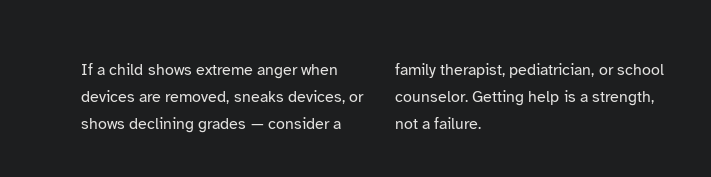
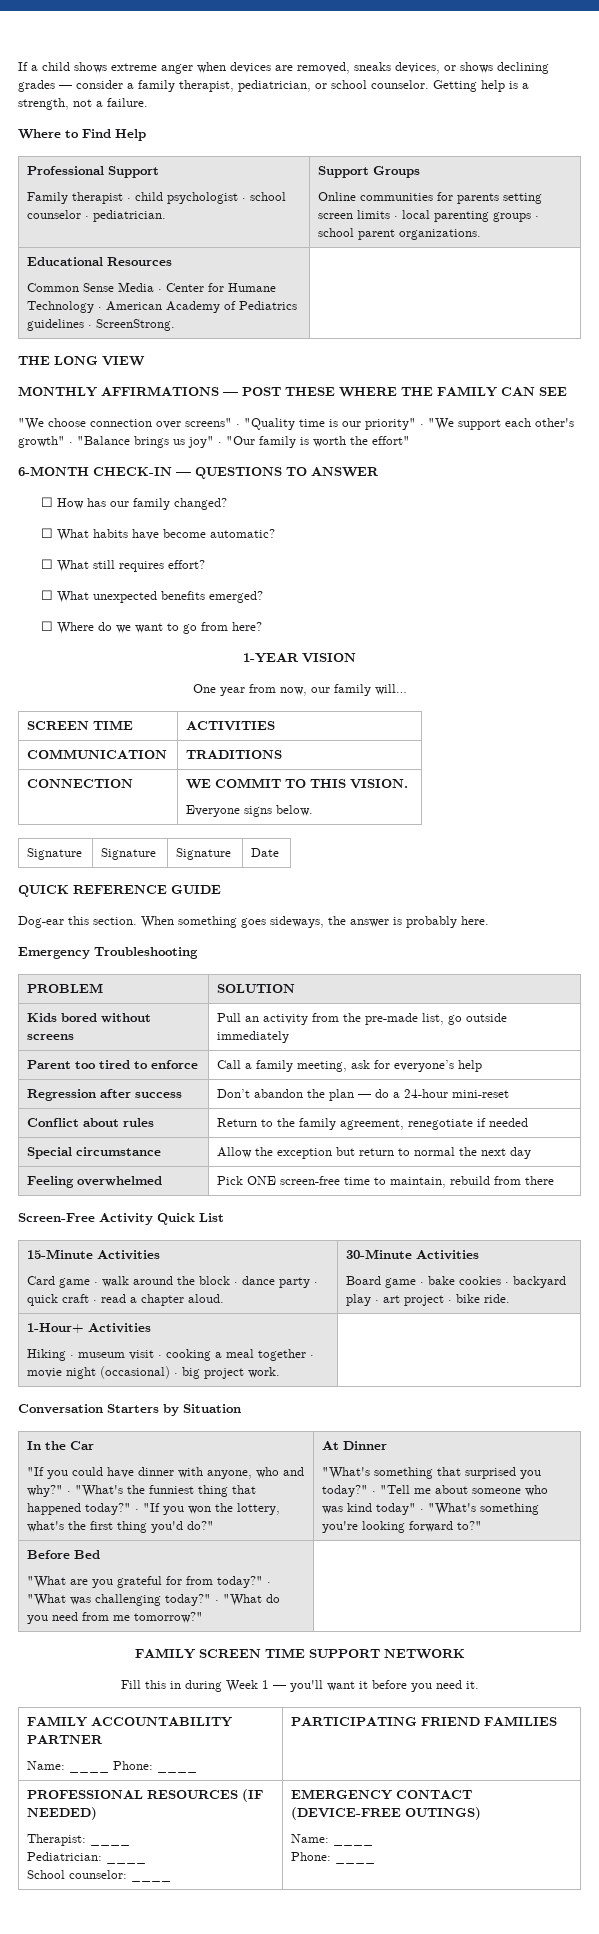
(482, 123) none -> [18,129,146,141] [27,166,160,178] [27,192,287,204] [27,210,167,222] [318,166,421,178] [318,192,543,204] [318,210,540,222] [318,228,482,240] [27,257,173,266] [27,282,277,292] [27,301,298,313] [27,319,176,331] [18,356,145,366] [18,386,567,397] [18,418,574,430] [18,436,410,448] [18,466,379,479] [41,497,228,510] [41,528,276,541] [41,559,206,572] [41,590,264,603] [41,621,263,634] [243,653,356,663] [192,684,407,696] [27,720,134,730] [186,721,276,731] [27,749,168,759] [186,750,283,759] [27,779,134,788] [186,778,409,789] [186,805,314,817] [27,848,83,860] [101,848,157,860] [176,848,232,860] [251,848,280,857] [18,885,221,897] [18,916,489,928] [18,947,198,959] [27,983,104,993] [217,984,296,993] [27,1013,152,1023] [27,1034,75,1040] [217,1013,508,1025] [217,1031,290,1043] [27,1060,199,1069] [217,1060,483,1072] [27,1089,183,1101] [217,1089,510,1101] [27,1118,155,1127] [217,1118,529,1130] [27,1147,162,1159] [217,1147,532,1159] [27,1176,163,1188] [217,1176,555,1188] [18,1213,224,1225] [27,1249,161,1260] [27,1276,319,1288] [27,1294,225,1306] [346,1249,480,1260] [346,1276,567,1288] [346,1294,511,1306] [27,1323,152,1333] [27,1349,315,1361] [27,1366,281,1379] [18,1404,241,1416] [27,1441,95,1450] [27,1467,305,1479] [27,1485,257,1497] [27,1503,281,1515] [27,1521,215,1533] [322,1441,388,1450] [322,1467,542,1479] [322,1485,549,1497] [322,1503,540,1515] [322,1521,483,1533] [27,1550,101,1559] [27,1576,272,1588] [27,1594,281,1606] [27,1612,204,1624] [134,1648,465,1659] [120,1680,479,1692] [27,1716,234,1727] [27,1735,104,1744] [27,1761,66,1770] [69,1770,110,1773] [113,1761,154,1770] [157,1770,198,1773] [291,1716,558,1726] [27,1789,264,1802] [27,1807,98,1820] [27,1834,131,1846] [27,1852,103,1861] [106,1861,147,1864] [27,1870,128,1879] [131,1879,172,1882] [291,1789,473,1800] [291,1807,482,1820] [291,1834,330,1843] [333,1843,374,1846] [291,1852,332,1861] [335,1861,376,1864] // Where to Find Help // Professional Support // Family therapist · child psychologist · school counselor · pediatrician. | Support Groups // Online communities for parents setting screen limits · local parenting groups · school parent organizations. // Educational Resources // Common Sense Media · Center for Humane Technology · American Academy of Pediatrics guidelines · ScreenStrong. | // THE LONG VIEW // MONTHLY AFFIRMATIONS — POST THESE WHERE THE FAMILY CAN SEE // "We choose connection over screens" · "Quality time is our priority" · "We support each other's growth" · "Balance brings us joy" · "Our family is worth the effort" // 6-MONTH CHECK-IN — QUESTIONS TO ANSWER // ☐ How has our family changed? // ☐ What habits have become automatic? // ☐ What still requires effort? // ☐ What unexpected benefits emerged? // ☐ Where do we want to go from here? // 1-YEAR VISION // One year from now, our family will… // SCREEN TIME | ACTIVITIES // COMMUNICATION | TRADITIONS // CONNECTION | WE COMMIT TO THIS VISION. // Everyone signs below. // Signature | Signature | Signature | Date // QUICK REFERENCE GUIDE // Dog-ear this section. When something goes sideways, the answer is probably here. // Emergency Troubleshooting // PROBLEM | SOLUTION // Kids bored without screens | Pull an activity from the pre-made list, go outside immediately // Parent too tired to enforce | Call a family meeting, ask for everyone’s help // Regression after success | Don’t abandon the plan — do a 24-hour mini-reset // Conflict about rules | Return to the family agreement, renegotiate if needed // Special circumstance | Allow the exception but return to normal the next day // Feeling overwhelmed | Pick ONE screen-free time to maintain, rebuild from there // Screen-Free Activity Quick List // 15-Minute Activities // Card game · walk around the block · dance party · quick craft · read a chapter aloud. | 30-Minute Activities // Board game · bake cookies · backyard play · art project · bike ride. // 1-Hour+ Activities // Hiking · museum visit · cooking a meal together · movie night (occasional) · big project work. | // Conversation Starters by Situation // In the Car // "If you could have dinner with anyone, who and why?" · "What's the funniest thing that happened today?" · "If you won the lottery, what's the first thing you'd do?" | At Dinner // "What's something that surprised you today?" · "Tell me about someone who was kind today" · "What's something you're looking forward to?" // Before Bed // "What are you grateful for from today?" · "What was challenging today?" · "What do you need from me tomorrow?" | // FAMILY SCREEN TIME SUPPORT NETWORK // Fill this in during Week 1 — you'll want it before you need it. // FAMILY ACCOUNTABILITY PARTNER // Name: ____ Phone: ____ | PARTICIPATING FRIEND FAMILIES // PROFESSIONAL RESOURCES (IF NEEDED) // Therapist: ____ // Pediatrician: ____ // School counselor: ____ | EMERGENCY CONTACT (DEVICE-FREE OUTINGS) // Name: ____ // Phone: ____

